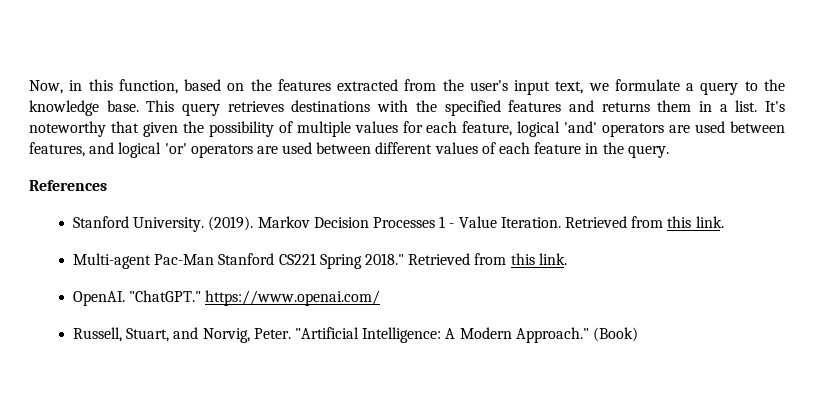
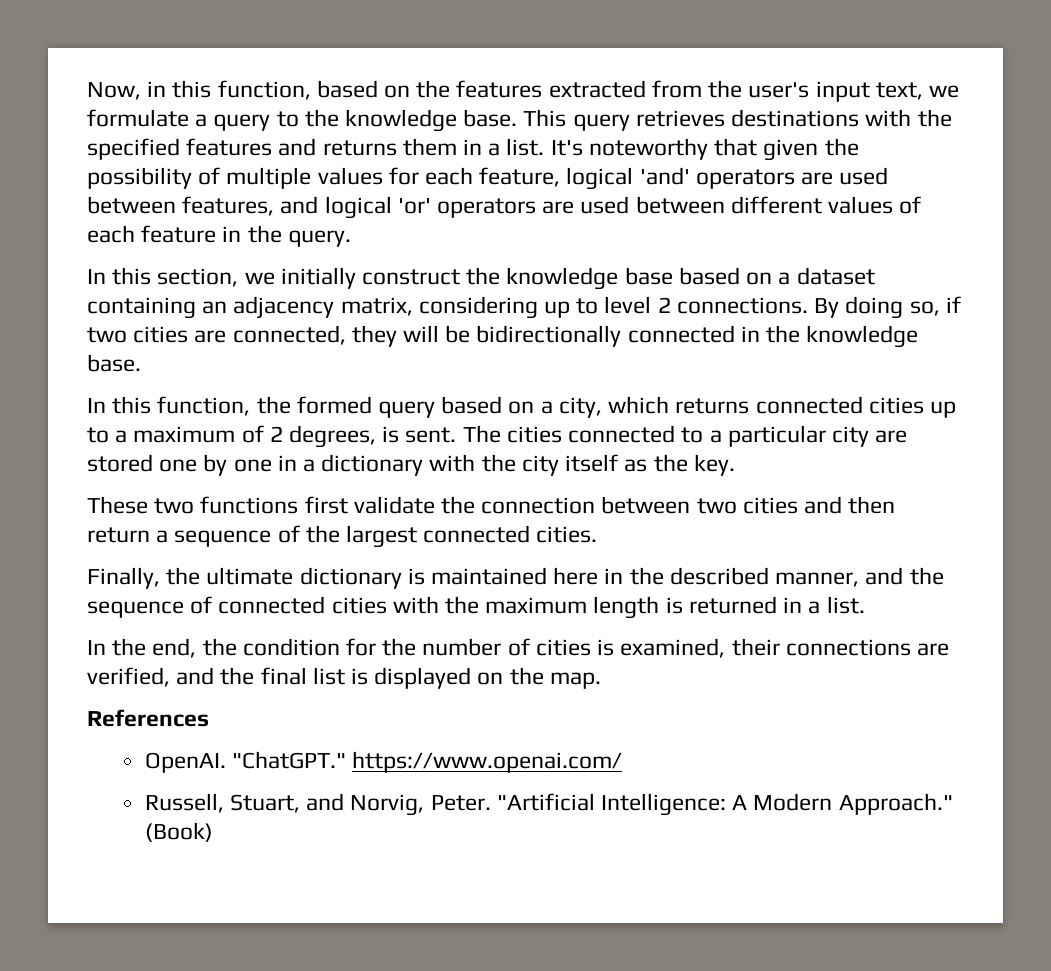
[29,180,107,191] [73,216,724,232] [73,253,567,269] References // Stanford University. (2019). Markov Decision Processes 1 - Value Iteration. Retrieved from this link. // Multi-agent Pac-Man Stanford CS221 Spring 2018." Retrieved from this link. -> [87,267,875,290] [87,296,961,319] [87,325,919,348] [87,354,141,372] [87,396,956,418] [87,425,908,448] [87,454,735,476] [87,496,896,514] [87,525,598,548] [87,567,944,589] [87,596,865,619] [87,638,949,658] [87,667,601,689] [87,709,209,727] In this section, we initially construct the knowledge base based on a dataset containing an adjacency matrix, considering up to level 2 connections. By doing so, if two cities are connected, they will be bidirectionally connected in the knowledge base. // In this function, the formed query based on a city, which returns connected cities up to a maximum of 2 degrees, is sent. The cities connected to a particular city are stored one by one in a dictionary with the city itself as the key. // These two functions first validate the connection between two cities and then return a sequence of the largest connected cities. // Finally, the ultimate dictionary is maintained here in the described manner, and the sequence of connected cities with the maximum length is returned in a list. // In the end, the condition for the number of cities is examined, their connections are verified, and the final list is displayed on the map. // References

